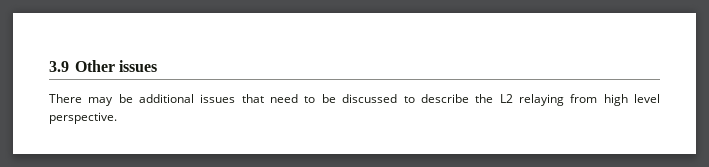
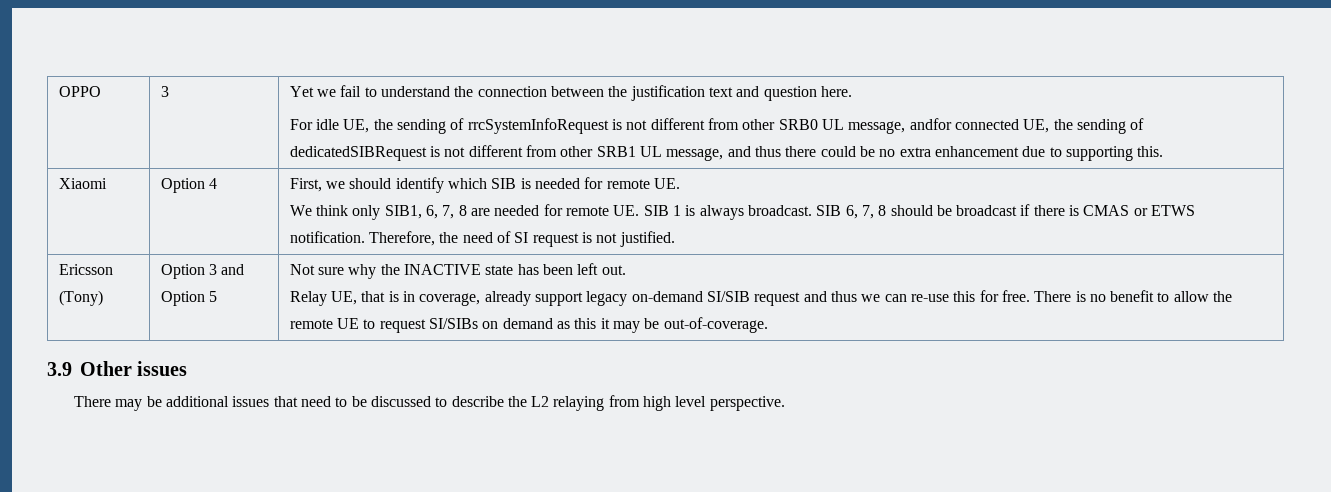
(49, 66) none -> [58,86,101,97] [160,86,169,97] [289,85,852,101] [289,118,1145,134] [289,145,1164,161] [58,178,107,189] [160,178,218,193] [289,177,681,193] [289,204,1196,220] [289,231,675,247] [58,264,113,275] [58,290,103,306] [160,264,245,279] [160,291,218,306] [289,263,626,279] [289,290,1233,306] [289,317,768,333] OPPO | 3 | Yet we fail to understand the connection between the justification text and question here. // For idle UE, the sending of rrcSystemInfoRequest is not different from other SRB0 UL message, andfor connected UE, the sending of dedicatedSIBRequest is not different from other SRB1 UL message, and thus there could be no extra enhancement due to supporting this. // Xiaomi | Option 4 | First, we should identify which SIB is needed for remote UE. // We think only SIB1, 6, 7, 8 are needed for remote UE. SIB 1 is always broadcast. SIB 6, 7, 8 should be broadcast if there is CMAS or ETWS notification. Therefore, the need of SI request is not justified. // Ericsson (Tony) | Option 3 and Option 5 | Not sure why the INACTIVE state has been left out. // Relay UE, that is in coverage, already support legacy on-demand SI/SIB request and thus we can re-use this for free. There is no benefit to allow the remote UE to request SI/SIBs on demand as this it may be out-of-coverage. //

